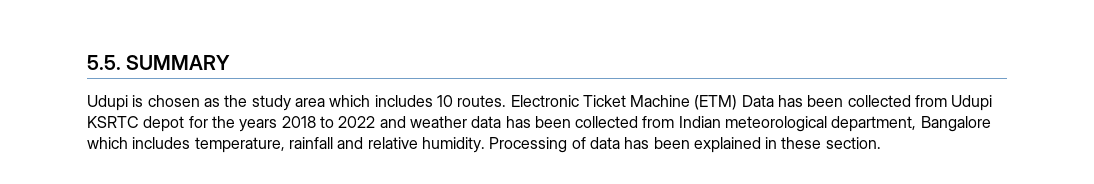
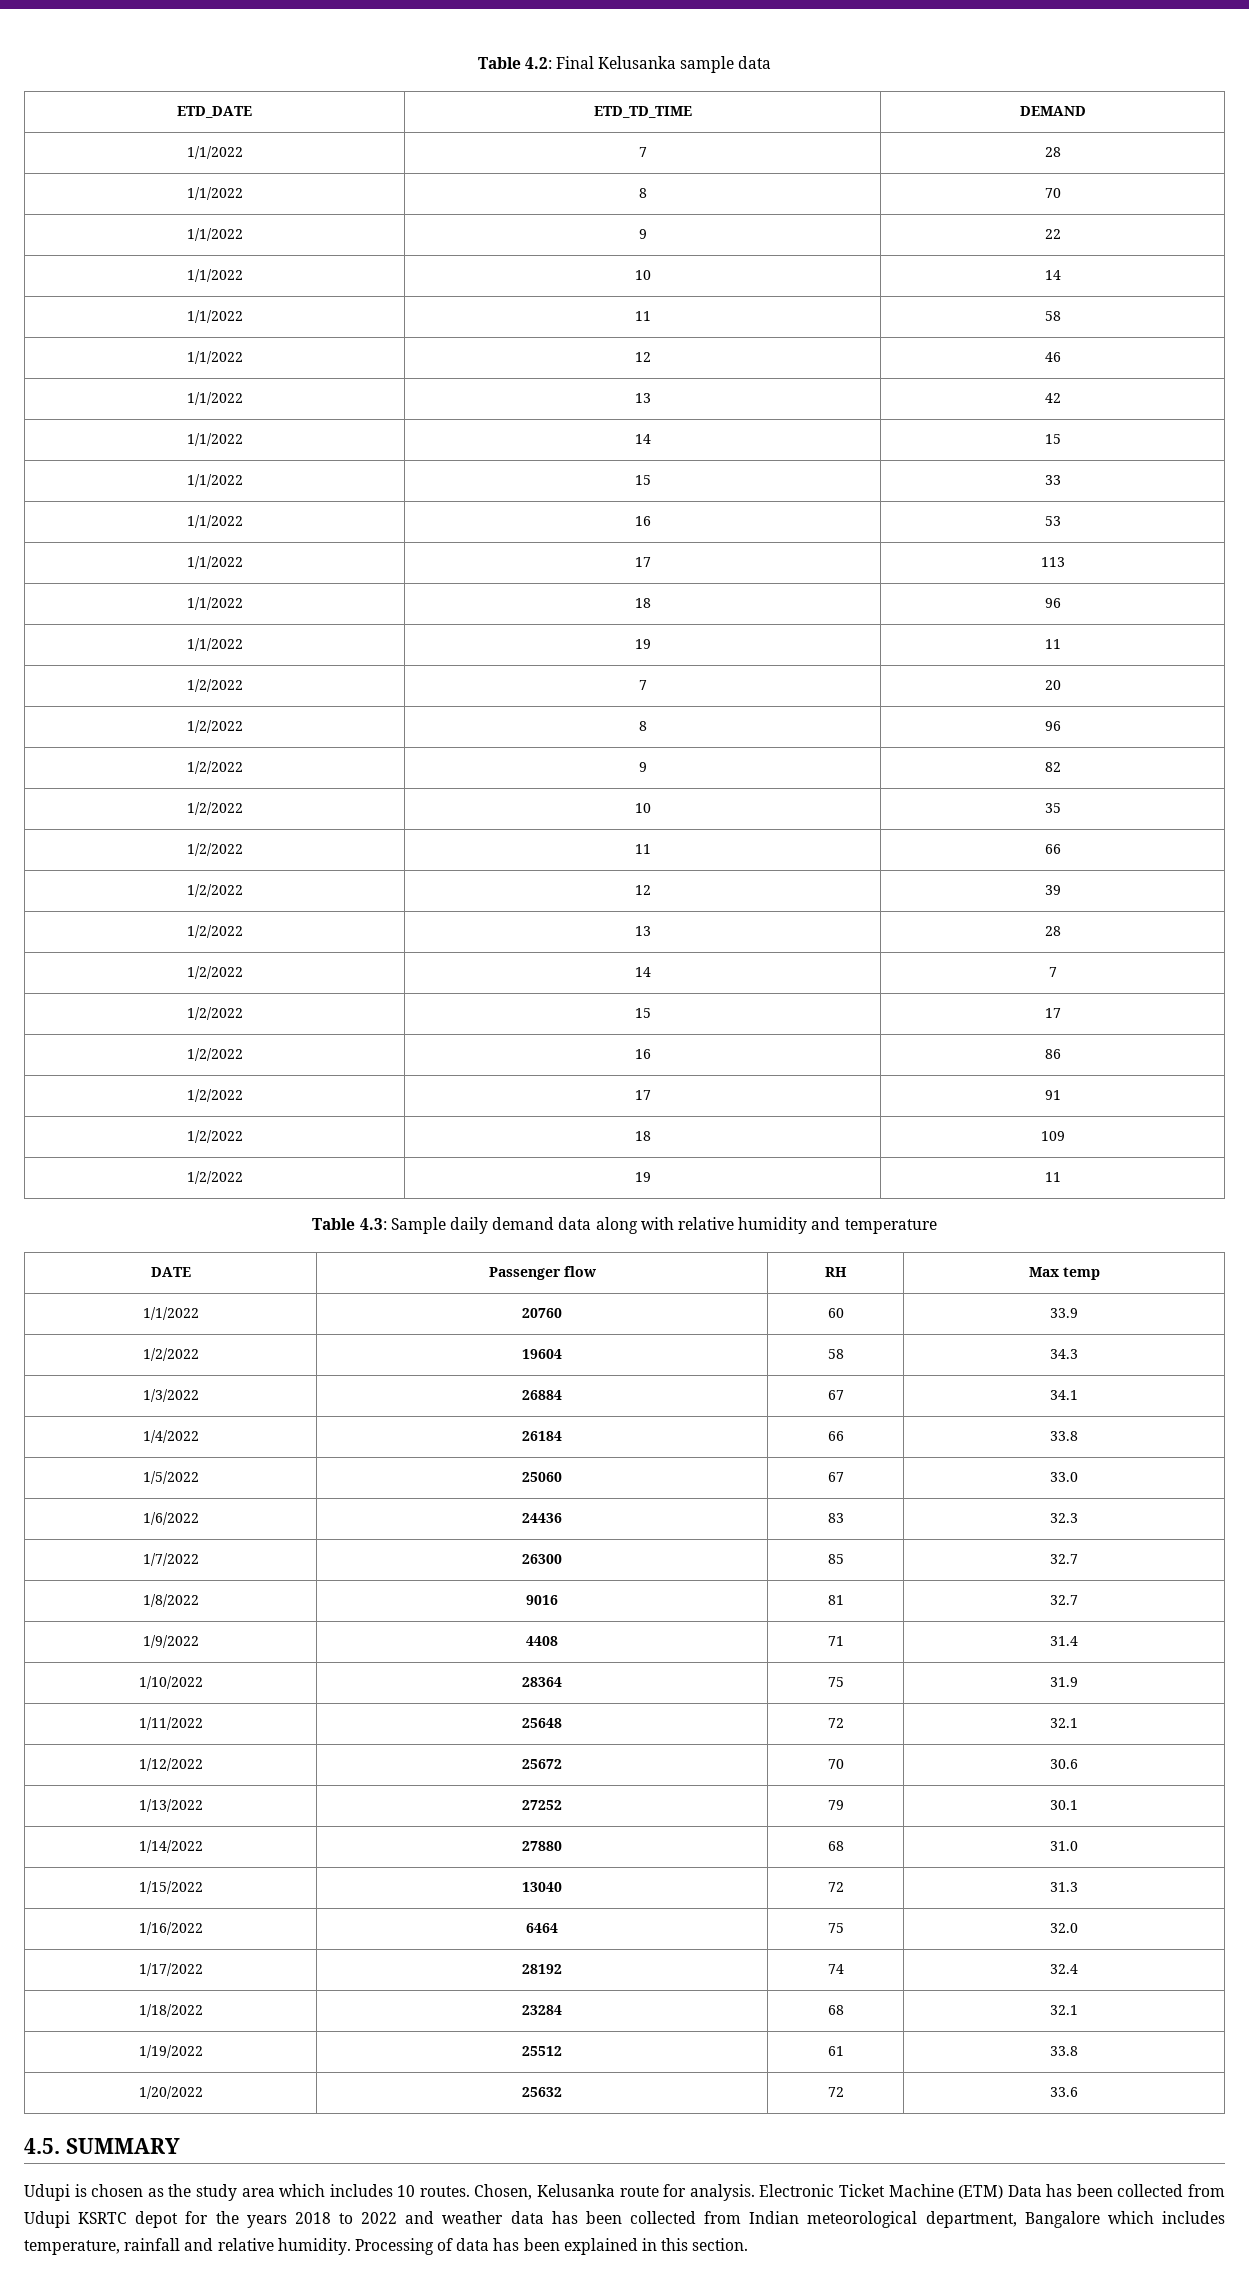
[87,55,121,70] 5.5. -> [477,56,772,73] [177,106,252,118] [593,106,692,118] [1019,106,1086,116] [186,146,243,159] [638,147,647,157] [1044,147,1061,157] [186,187,243,200] [638,188,647,198] [1044,188,1061,198] [186,228,243,241] [638,229,647,239] [1044,229,1061,239] [186,269,243,282] [634,270,651,280] [1044,270,1061,280] [186,310,243,323] [634,311,651,321] [1044,311,1061,321] [186,351,243,364] [634,352,651,362] [1044,352,1061,362] [186,392,243,405] [634,393,651,403] [1044,393,1061,403] [186,433,243,446] [634,434,651,444] [1044,434,1061,444] [186,474,243,487] [634,475,651,485] [1044,475,1061,485] [186,515,243,528] [634,516,651,526] [1044,516,1061,526] [186,556,243,569] [634,557,651,567] [1040,557,1065,567] [186,597,243,610] [634,598,651,608] [1044,598,1061,608] [186,638,243,651] [634,639,651,649] [1044,639,1061,649] [186,679,243,692] [638,680,647,690] [1044,680,1061,690] [186,720,243,733] [638,721,647,731] [1044,721,1061,731] [186,761,243,774] [638,762,647,772] [1044,762,1061,772] [186,802,243,815] [634,803,651,813] [1044,803,1061,813] [186,843,243,856] [634,844,651,854] [1044,844,1061,854] [186,884,243,897] [634,885,651,895] [1044,885,1061,895] [186,925,243,938] [634,926,651,936] [1044,926,1061,936] [186,966,243,979] [634,967,651,977] [1048,967,1057,977] [186,1007,243,1020] [634,1008,651,1018] [1044,1008,1061,1018] [186,1048,243,1061] [634,1049,651,1059] [1044,1049,1061,1059] [186,1089,243,1102] [634,1090,651,1100] [1044,1090,1061,1100] [186,1130,243,1143] [634,1131,651,1141] [1040,1131,1065,1141] [186,1171,243,1184] [634,1172,651,1182] [1044,1172,1061,1182] [312,1217,937,1234] [150,1267,191,1277] [488,1266,596,1280] [825,1267,847,1277] [1028,1267,1100,1280] [142,1307,199,1320] [522,1308,562,1318] [827,1308,844,1318] [1050,1308,1078,1318] [142,1348,199,1361] [522,1349,562,1359] [827,1349,844,1359] [1050,1349,1078,1359] [142,1389,199,1402] [522,1390,562,1400] [827,1390,844,1400] [1050,1390,1078,1400] [142,1430,199,1443] [522,1431,562,1441] [827,1431,844,1441] [1050,1431,1078,1441] [142,1471,199,1484] [522,1472,562,1482] [827,1472,844,1482] [1050,1472,1078,1482] [142,1512,199,1525] [522,1513,562,1523] [827,1513,844,1523] [1050,1513,1078,1523] [142,1553,199,1566] [522,1554,562,1564] [827,1554,844,1564] [1050,1554,1078,1564] [142,1594,199,1607] [526,1595,558,1605] [827,1595,844,1605] [1050,1595,1078,1605] [142,1635,199,1648] [526,1636,558,1646] [827,1636,844,1646] [1050,1636,1078,1646] [138,1676,203,1689] [522,1677,562,1687] [827,1677,844,1687] [1050,1677,1078,1687] [138,1717,203,1730] [522,1718,562,1728] [827,1718,844,1728] [1050,1718,1078,1728] [138,1758,203,1771] [522,1759,562,1769] [827,1759,844,1769] [1050,1759,1078,1769] [138,1799,203,1812] [522,1800,562,1810] [827,1800,844,1810] [1050,1800,1078,1810] [138,1840,203,1853] [522,1841,562,1851] [827,1841,844,1851] [1050,1841,1078,1851] [138,1881,203,1894] [522,1882,562,1892] [827,1882,844,1892] [1050,1882,1078,1892] [138,1922,203,1935] [526,1923,558,1933] [827,1923,844,1933] [1050,1923,1078,1933] [138,1963,203,1976] [522,1964,562,1974] [827,1964,844,1974] [1050,1964,1078,1974] [138,2004,203,2017] [522,2005,562,2015] [827,2005,844,2015] [1050,2005,1078,2015] [138,2045,203,2058] [522,2046,562,2056] [827,2046,844,2056] [1050,2046,1078,2056] [138,2086,203,2099] [522,2087,562,2097] [827,2087,844,2097] [1050,2087,1078,2097] [24,2138,60,2154] Table 4.2: Final Kelusanka sample data // ETD_DATE | ETD_TD_TIME | DEMAND // 1/1/2022 | 7 | 28 // 1/1/2022 | 8 | 70 // 1/1/2022 | 9 | 22 // 1/1/2022 | 10 | 14 // 1/1/2022 | 11 | 58 // 1/1/2022 | 12 | 46 // 1/1/2022 | 13 | 42 // 1/1/2022 | 14 | 15 // 1/1/2022 | 15 | 33 // 1/1/2022 | 16 | 53 // 1/1/2022 | 17 | 113 // 1/1/2022 | 18 | 96 // 1/1/2022 | 19 | 11 // 1/2/2022 | 7 | 20 // 1/2/2022 | 8 | 96 // 1/2/2022 | 9 | 82 // 1/2/2022 | 10 | 35 // 1/2/2022 | 11 | 66 // 1/2/2022 | 12 | 39 // 1/2/2022 | 13 | 28 // 1/2/2022 | 14 | 7 // 1/2/2022 | 15 | 17 // 1/2/2022 | 16 | 86 // 1/2/2022 | 17 | 91 // 1/2/2022 | 18 | 109 // 1/2/2022 | 19 | 11 // Table 4.3: Sample daily demand data along with relative humidity and temperature // DATE | Passenger flow | RH | Max temp // 1/1/2022 | 20760 | 60 | 33.9 // 1/2/2022 | 19604 | 58 | 34.3 // 1/3/2022 | 26884 | 67 | 34.1 // 1/4/2022 | 26184 | 66 | 33.8 // 1/5/2022 | 25060 | 67 | 33.0 // 1/6/2022 | 24436 | 83 | 32.3 // 1/7/2022 | 26300 | 85 | 32.7 // 1/8/2022 | 9016 | 81 | 32.7 // 1/9/2022 | 4408 | 71 | 31.4 // 1/10/2022 | 28364 | 75 | 31.9 // 1/11/2022 | 25648 | 72 | 32.1 // 1/12/2022 | 25672 | 70 | 30.6 // 1/13/2022 | 27252 | 79 | 30.1 // 1/14/2022 | 27880 | 68 | 31.0 // 1/15/2022 | 13040 | 72 | 31.3 // 1/16/2022 | 6464 | 75 | 32.0 // 1/17/2022 | 28192 | 74 | 32.4 // 1/18/2022 | 23284 | 68 | 32.1 // 1/19/2022 | 25512 | 61 | 33.8 // 1/20/2022 | 25632 | 72 | 33.6 // 4.5.
(507, 101) none -> [474,2184,755,2201] Chosen, Kelusanka route for analysis.
[781,137,822,149] these -> [661,2238,689,2251] this

